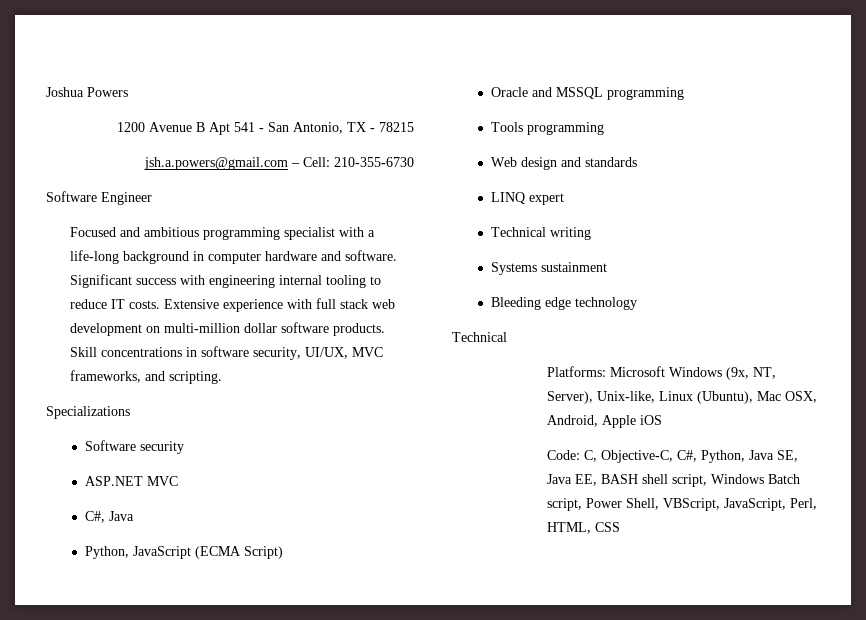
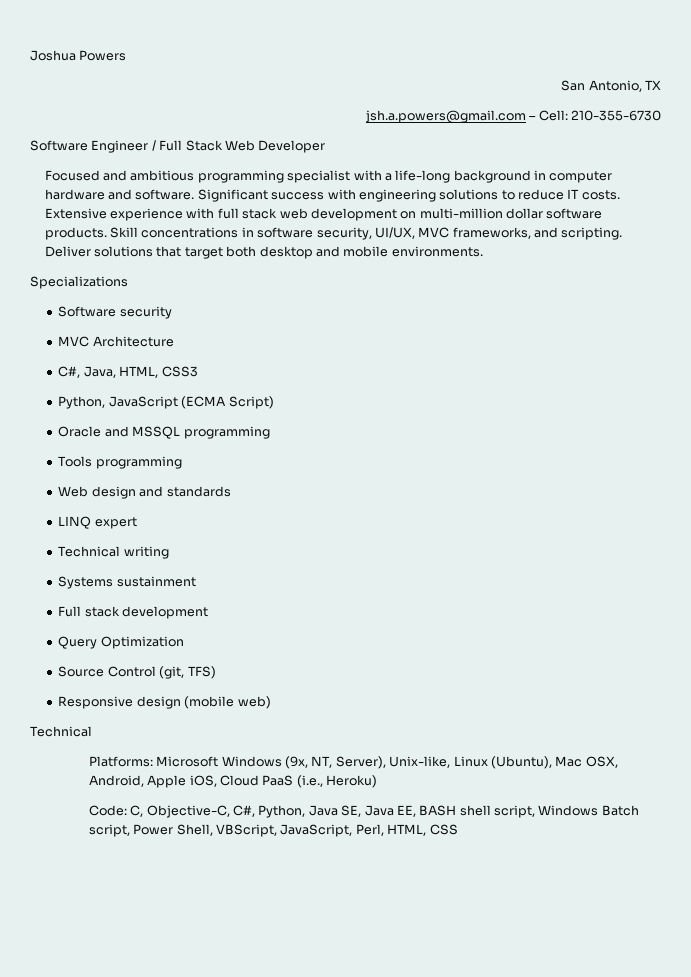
[117,122,264,135] 1200 Avenue B Apt 541 - -> (127, 55) none
[370,122,414,132] - 78215 -> (661, 85) none
(152, 198) none -> [151,140,326,153] / Full Stack Web Developer
[278,275,366,288] internal tooling -> [439,189,499,200] solutions
(222, 377) none -> [44,246,483,259] Deliver solutions that target both desktop and mobile environments.
[85,476,179,486] [85,511,135,523] ASP.NET MVC // C#, Java -> [58,336,174,347] [58,366,198,378] MVC Architecture // C#, Java, HTML, CSS3
[491,297,638,310] Bleeding edge technology -> [58,606,209,619] [58,636,184,649] [58,666,216,679] [58,696,271,709] Full stack development // Query Optimization // Source Control (git, TFS) // Responsive design (mobile web)
[639,415,662,425] iOS -> [189,775,378,788] iOS, Cloud PaaS (i.e., Heroku)

